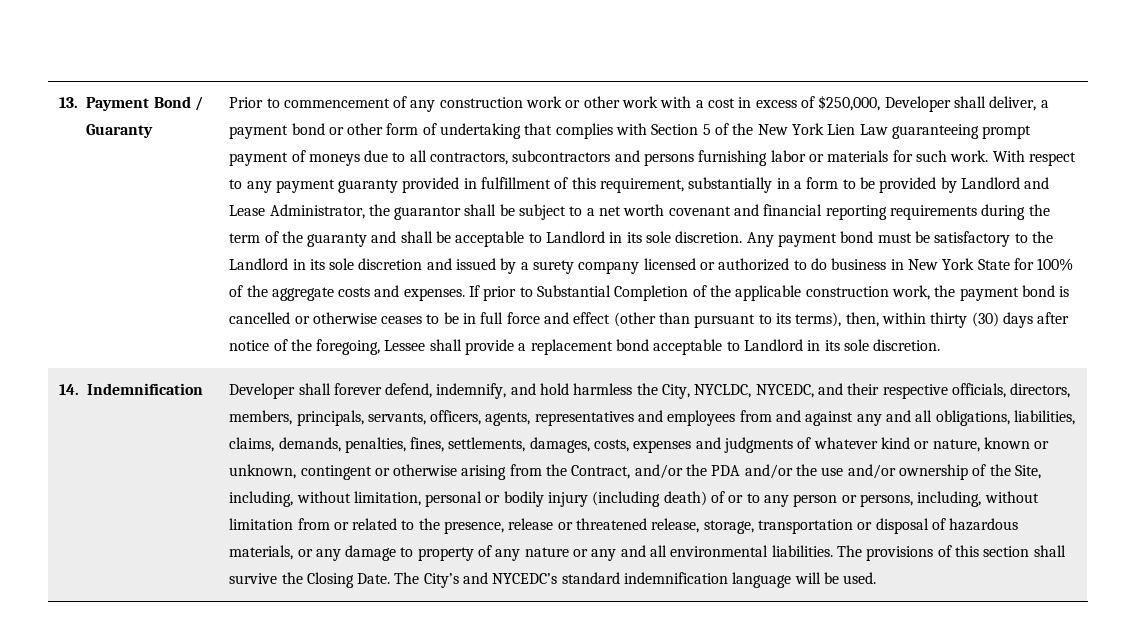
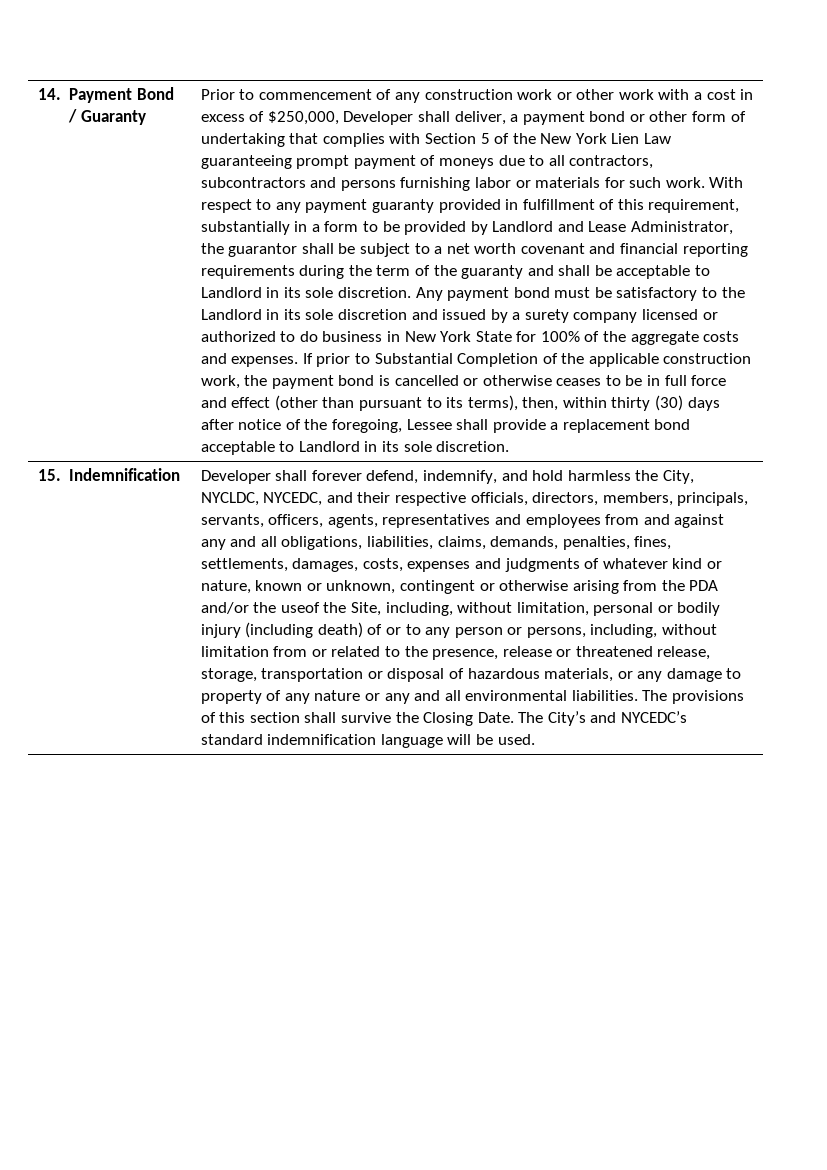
[59,97,79,108] 13. -> [37,88,61,100] 14.
[59,384,80,395] 14. -> [37,469,61,481] 15.
[571,464,987,480] Contract, and/or the PDA and/or the use and/or ownership of -> [689,580,719,591] [200,602,320,614] PDA and/or the useof

